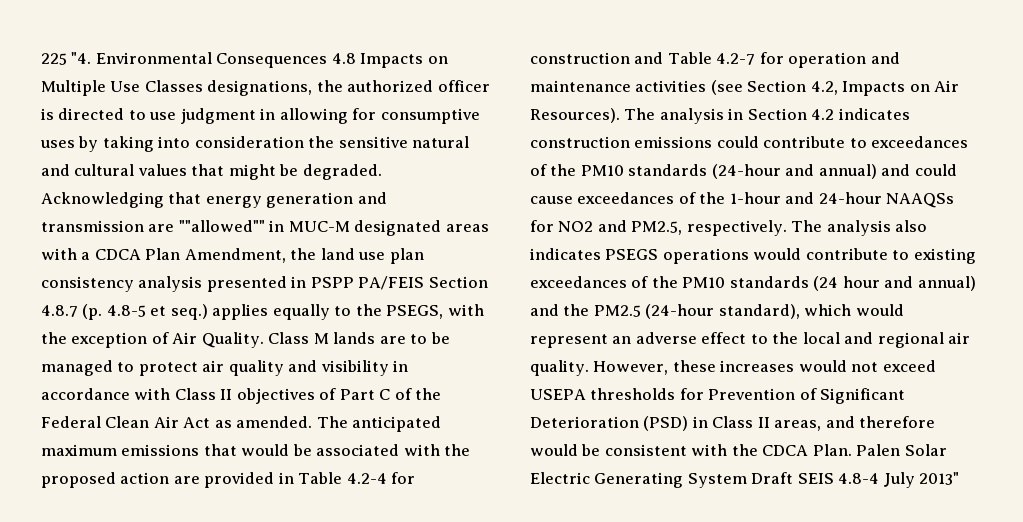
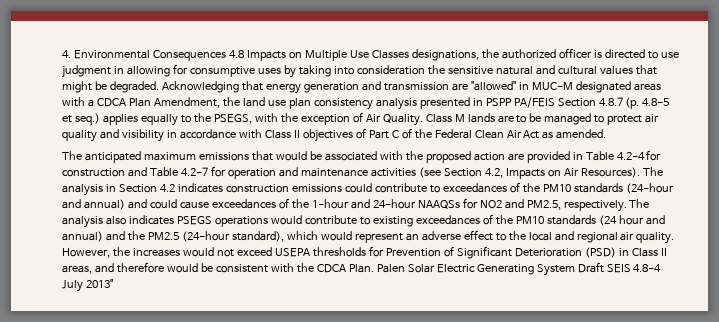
[41,52,92,65] 225 "4. -> [62,50,71,58] 4.
[178,220,265,232] ""allowed"" -> [470,81,516,91] "allowed"
(313, 422) none -> (607, 134) //
[672,360,716,372] these -> [112,247,130,257] the

